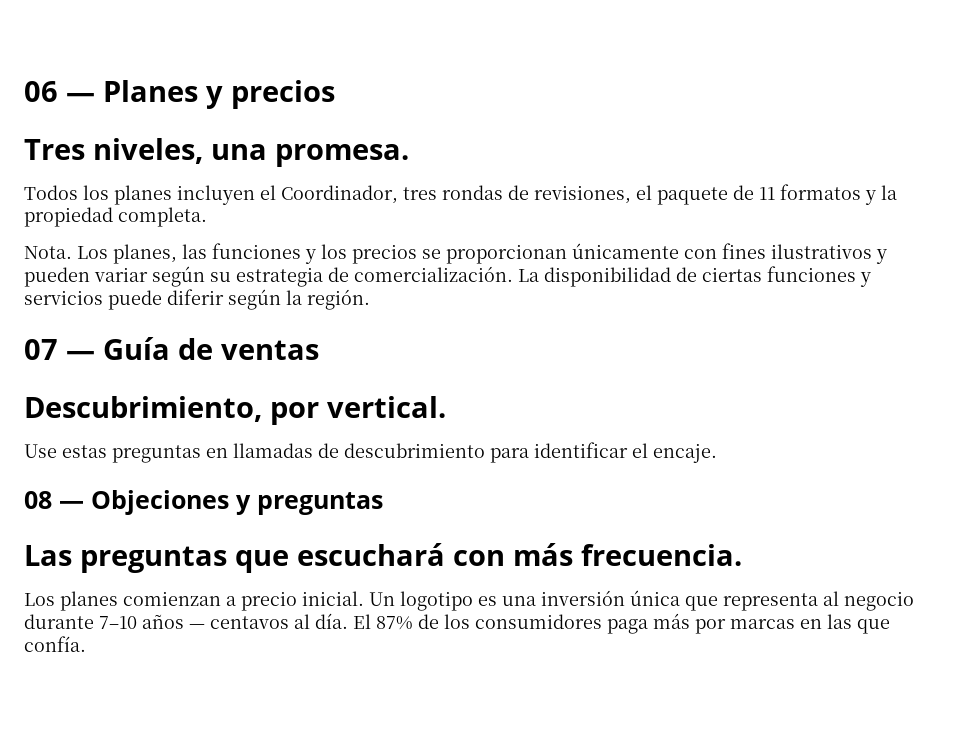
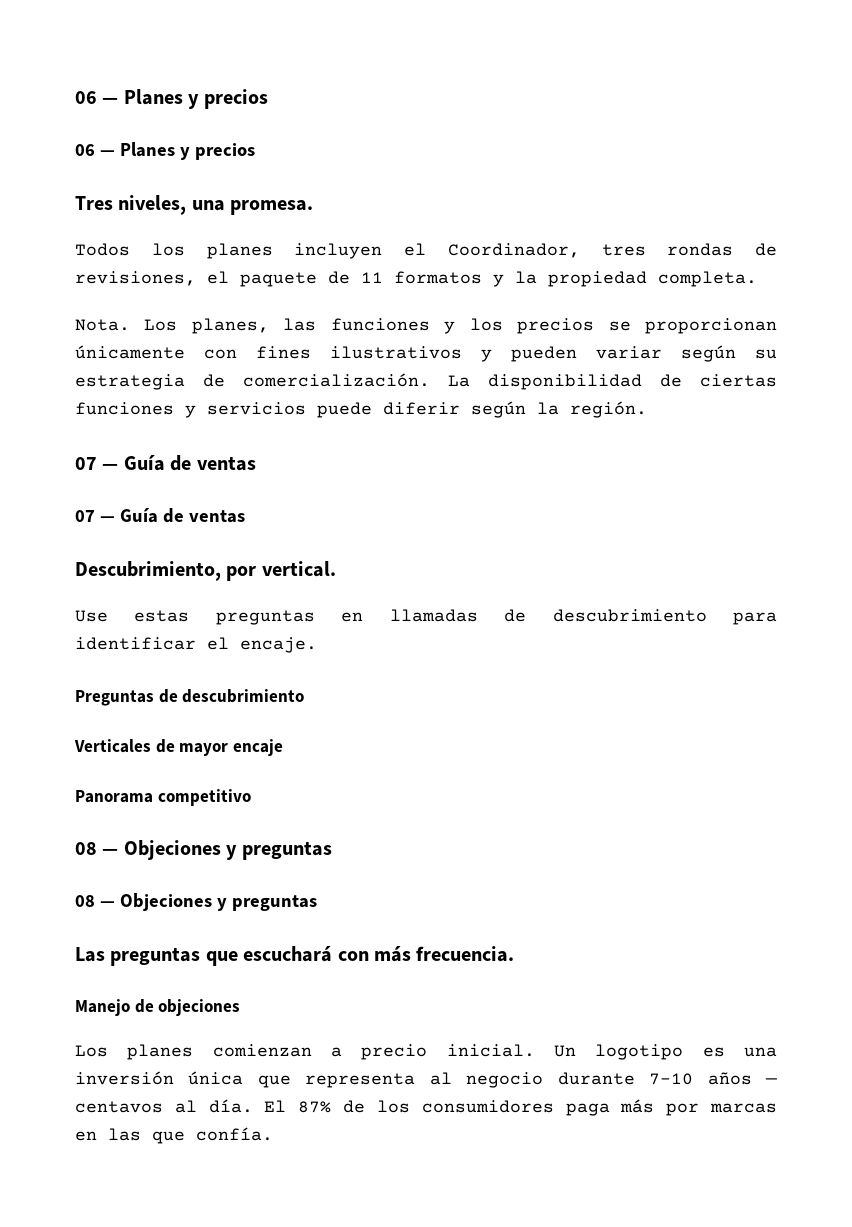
[24,80,335,109] 06 — Planes y precios -> [75,89,268,109] [75,142,255,160] 06 — Planes y precios // 06 — Planes y precios
(319, 350) none -> [75,508,245,523] // 07 — Guía de ventas
(717, 453) none -> [75,689,305,706] [74,739,283,756] [75,789,251,806] [75,840,332,860] // Preguntas de descubrimiento // Verticales de mayor encaje // Panorama competitivo // 08 — Objeciones y preguntas
(742, 555) none -> [75,999,241,1016] // Manejo de objeciones

